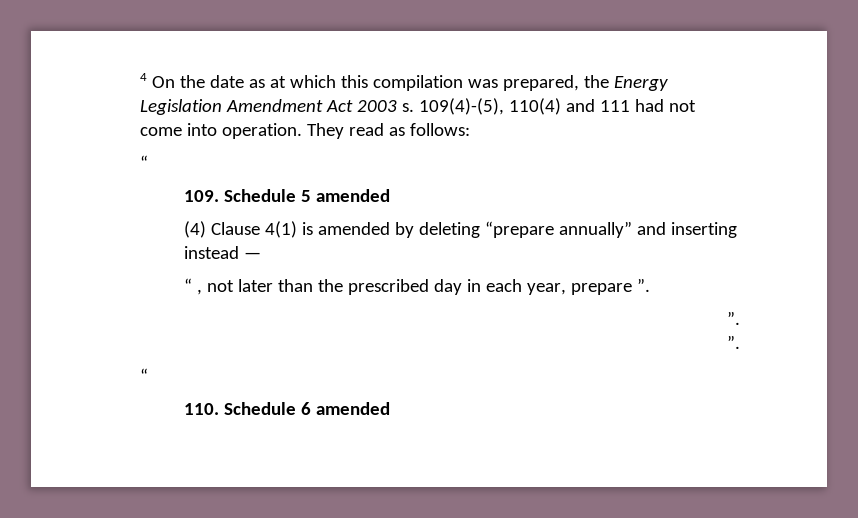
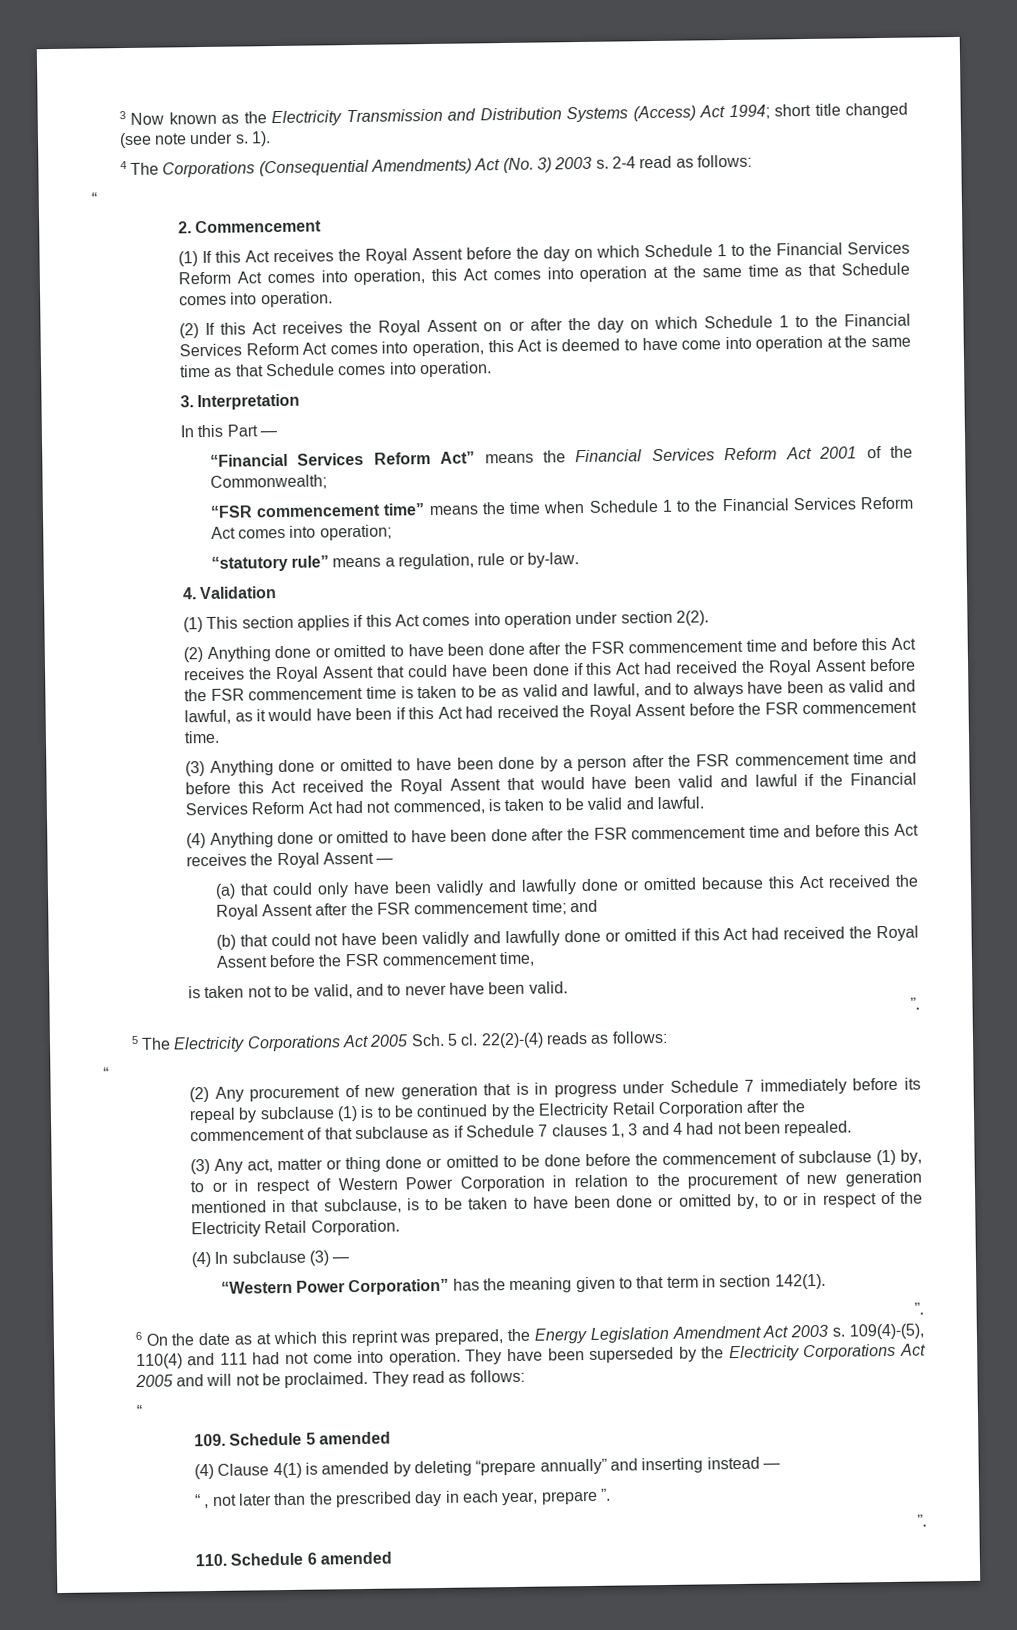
[140,73,148,81] 4 -> [118,102,908,127] [118,131,271,149] [119,154,752,178] [91,192,97,205] [178,219,323,234] [178,241,910,267] [178,262,911,286] [179,291,333,308] [179,313,912,339] [179,335,912,357] [180,361,493,378] [180,393,301,411] [180,424,278,438] [209,445,914,467] [209,474,327,490] [209,496,913,518] [210,524,392,541] [210,552,580,572] [182,586,278,600] [183,610,709,633] [183,637,917,663] [184,658,916,683] [184,679,916,702] [184,701,917,725] [184,730,221,744] [185,751,917,777] [185,772,918,795] [185,796,704,816] [186,823,920,849] [186,851,394,869] [214,874,919,899] [215,899,599,920] [215,925,919,950] [215,951,536,968] [188,981,568,999] [910,997,920,1010] [130,1030,668,1053] [103,1067,109,1080] [189,1077,921,1103] [189,1100,805,1124] [190,1120,853,1142] [190,1149,923,1175] [190,1170,923,1195] [191,1191,924,1214] [191,1219,400,1238] [191,1250,350,1268] [220,1273,826,1296] [914,1302,924,1315] [134,1331,142,1341] 3 Now known as the Electricity Transmission and Distribution Systems (Access) Act 1994; short title changed (see note under s. 1). // 4 The Corporations (Consequential Amendments) Act (No. 3) 2003 s. 2-4 read as follows: // “ // 2. Commencement // (1) If this Act receives the Royal Assent before the day on which Schedule 1 to the Financial Services Reform Act comes into operation, this Act comes into operation at the same time as that Schedule comes into operation. // (2) If this Act receives the Royal Assent on or after the day on which Schedule 1 to the Financial Services Reform Act comes into operation, this Act is deemed to have come into operation at the same time as that Schedule comes into operation. // 3. Interpretation // In this Part — // “Financial Services Reform Act” means the Financial Services Reform Act 2001 of the Commonwealth; // “FSR commencement time” means the time when Schedule 1 to the Financial Services Reform Act comes into operation; // “statutory rule” means a regulation, rule or by-law. // 4. Validation // (1) This section applies if this Act comes into operation under section 2(2). // (2) Anything done or omitted to have been done after the FSR commencement time and before this Act receives the Royal Assent that could have been done if this Act had received the Royal Assent before the FSR commencement time is taken to be as valid and lawful, and to always have been as valid and lawful, as it would have been if this Act had received the Royal Assent before the FSR commencement time. // (3) Anything done or omitted to have been done by a person after the FSR commencement time and before this Act received the Royal Assent that would have been valid and lawful if the Financial Services Reform Act had not commenced, is taken to be valid and lawful. // (4) Anything done or omitted to have been done after the FSR commencement time and before this Act receives the Royal Assent — // (a) that could only have been validly and lawfully done or omitted because this Act received the Royal Assent after the FSR commencement time; and // (b) that could not have been validly and lawfully done or omitted if this Act had received the Royal Assent before the FSR commencement time, // is taken not to be valid, and to never have been valid. // ”. // 5 The Electricity Corporations Act 2005 Sch. 5 cl. 22(2)-(4) reads as follows: // “ // (2) Any procurement of new generation that is in progress under Schedule 7 immediately before its repeal by subclause (1) is to be continued by the Electricity Retail Corporation after the commencement of that subclause as if Schedule 7 clauses 1, 3 and 4 had not been repealed. // (3) Any act, matter or thing done or omitted to be done before the commencement of subclause (1) by, to or in respect of Western Power Corporation in relation to the procurement of new generation mentioned in that subclause, is to be taken to have been done or omitted by, to or in respect of the Electricity Retail Corporation. // (4) In subclause (3) — // “Western Power Corporation” has the meaning given to that term in section 142(1). // ”. // 6
[373,75,464,91] compilation -> [350,1330,399,1347] reprint
(345, 131) none -> [506,1343,927,1363] [134,1371,409,1389] have been superseded by the Electricity Corporations Act 2005 and will not be proclaimed. They
[727,335,740,349] [140,368,149,382] // ”. // “ -> (927, 1520) none

